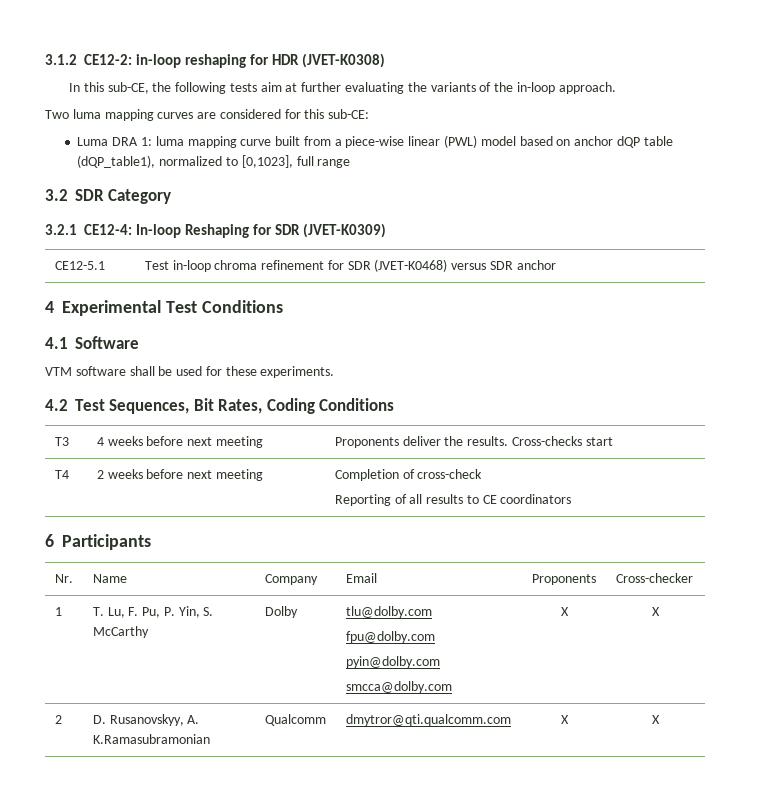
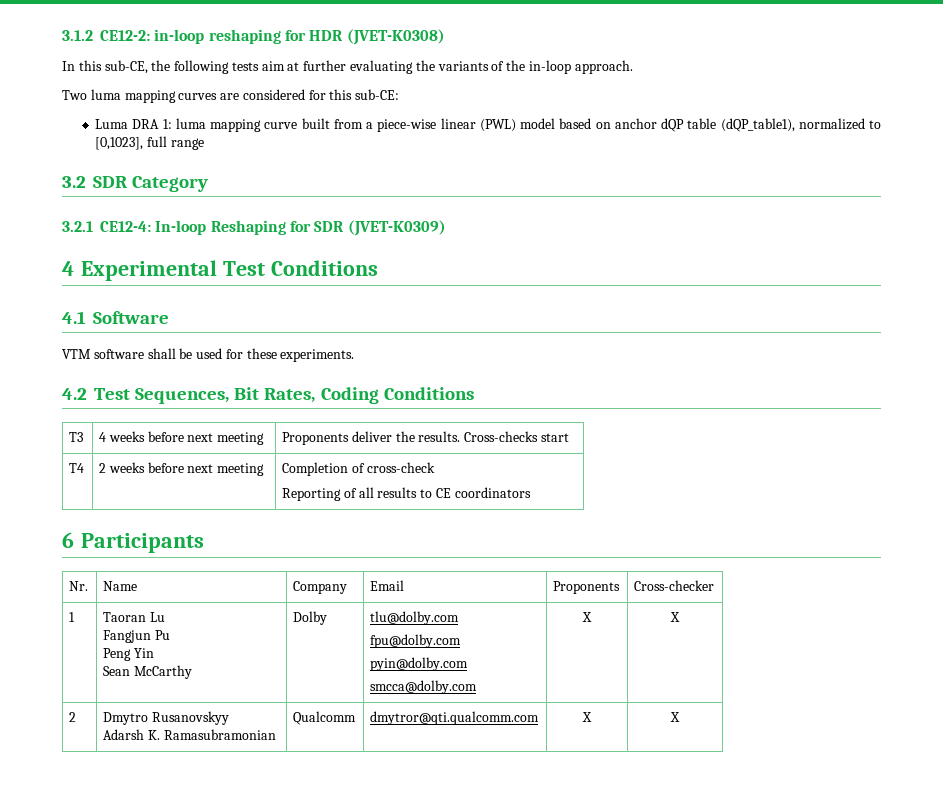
[54,261,105,270] [144,259,556,272] // CE12-5.1 | Test in-loop chroma refinement for SDR (JVET-K0468) versus SDR anchor -> (446, 228) none
[92,606,214,618] T. Lu, F. Pu, P. Yin, S. -> [103,612,165,622] [103,630,170,643] [103,648,154,661] [103,666,131,676] Taoran Lu // Fangjun Pu // Peng Yin // Sean
[92,714,200,726] [92,734,210,744] D. Rusanovskyy, A. K.Ramasubramonian -> [103,711,229,725] [103,729,276,740] Dmytro Rusanovskyy // Adarsh K. Ramasubramonian

